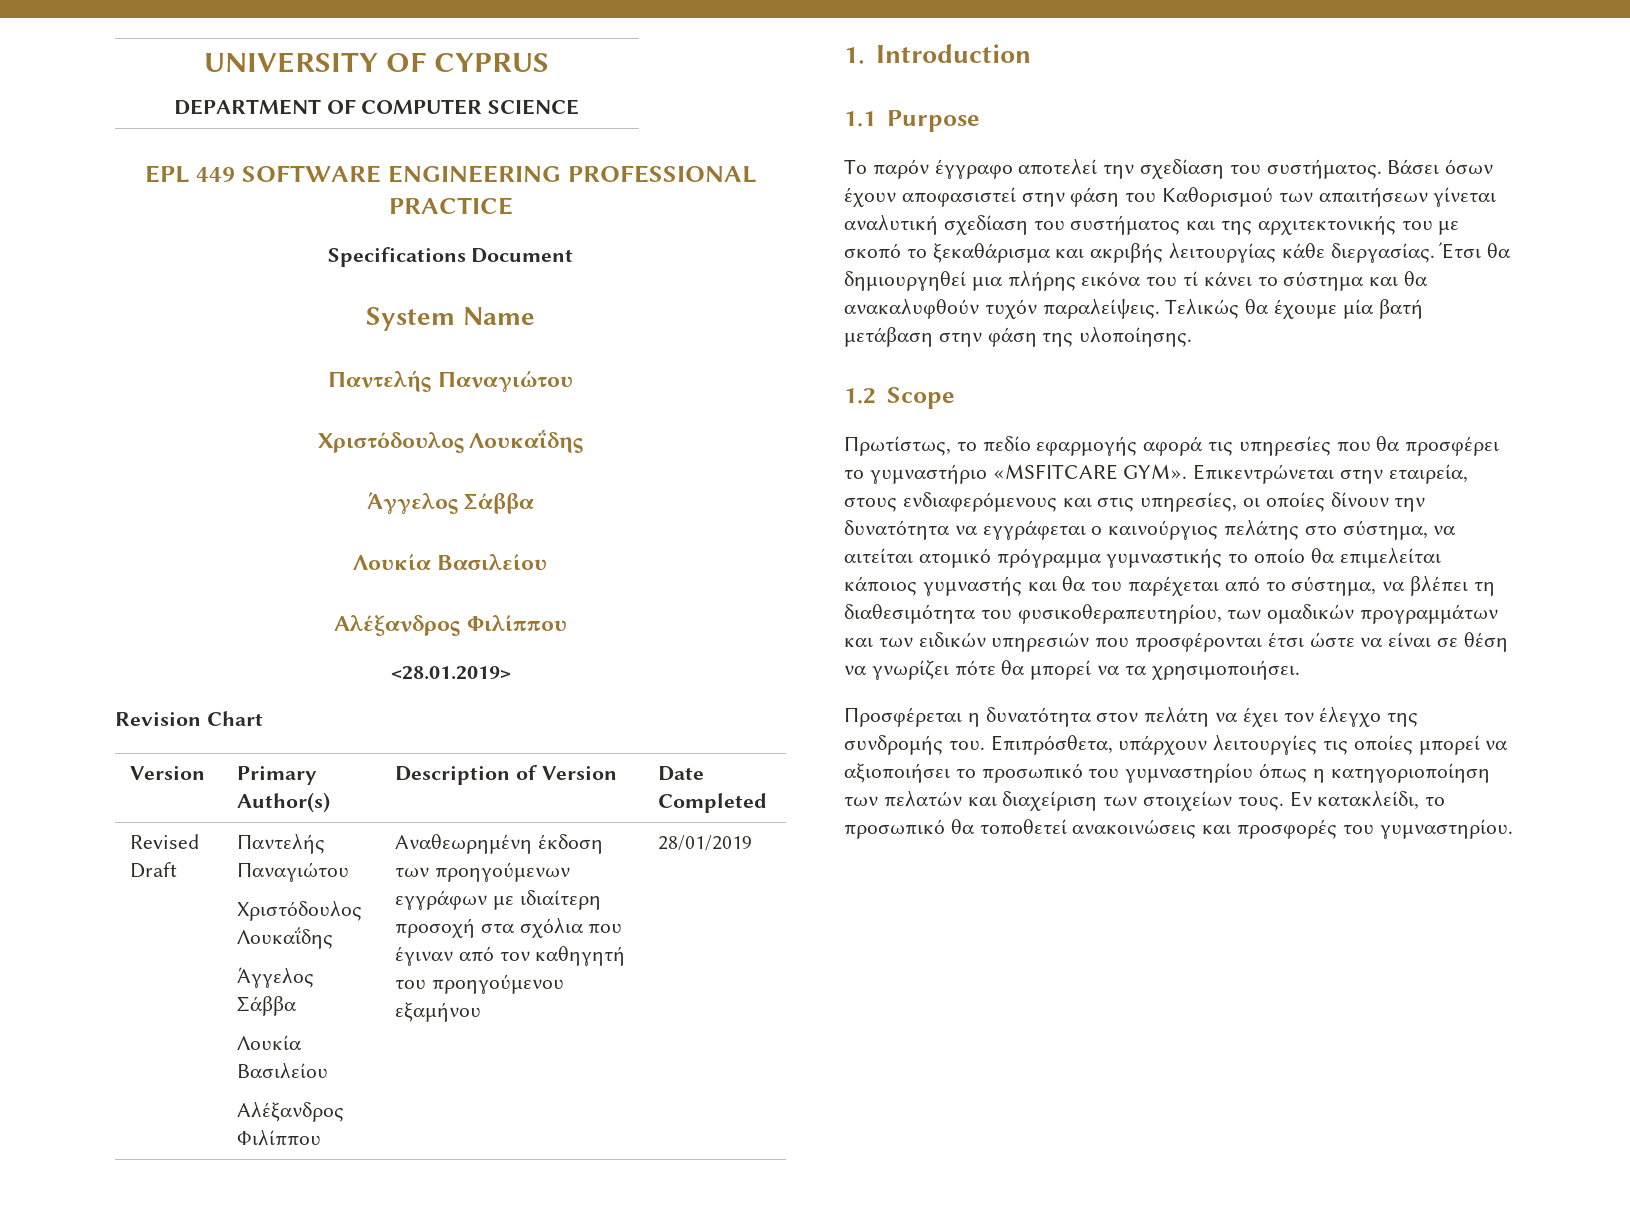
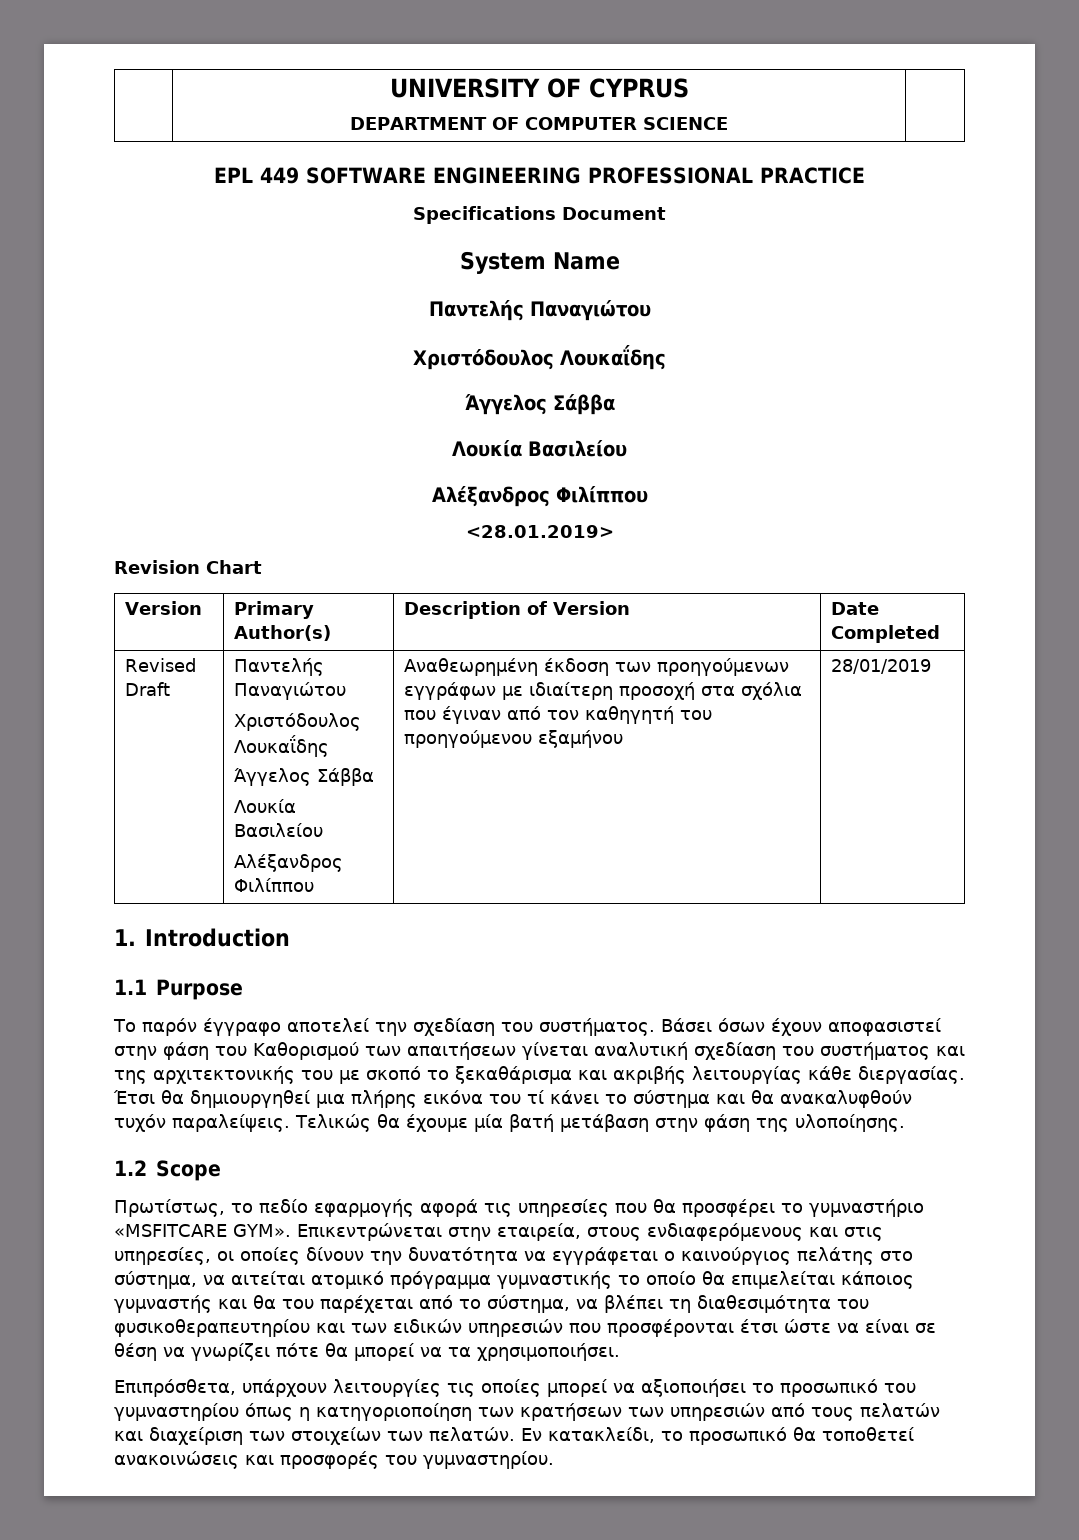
[1017,604,1499,624] φυσικοθεραπευτηρίου, των ομαδικών προγραμμάτων -> [114,1319,310,1337] φυσικοθεραπευτηρίου
[844,706,1419,727] [844,735,985,755] Προσφέρεται η δυνατότητα στον πελάτη να έχει τον έλεγχο της συνδρομής του. -> (620, 1352) none
(878, 801) none -> [520,1403,854,1421] κρατήσεων των υπηρεσιών από τους
[1237,796,1284,811] τους. -> [387,1427,515,1441] των πελατών.

